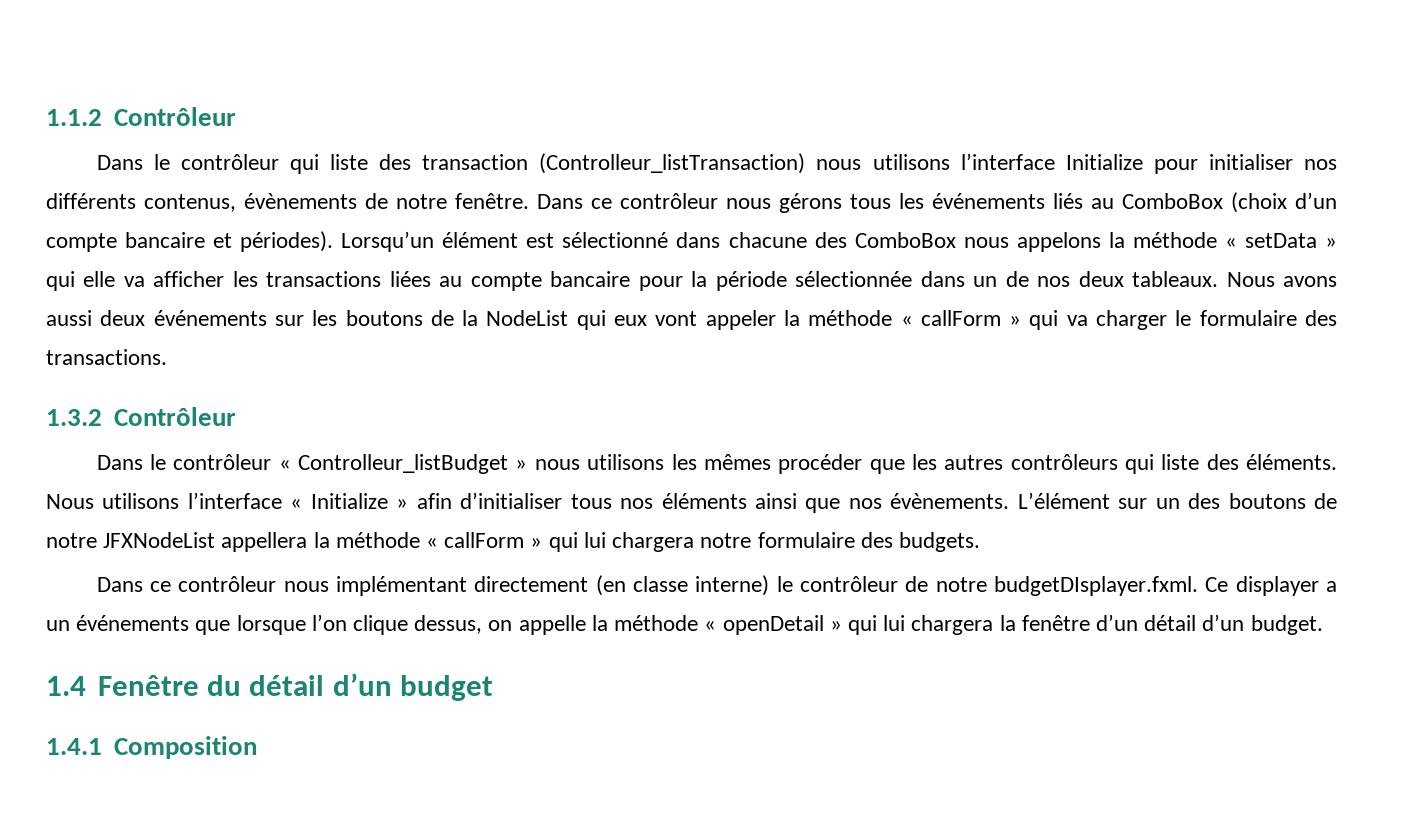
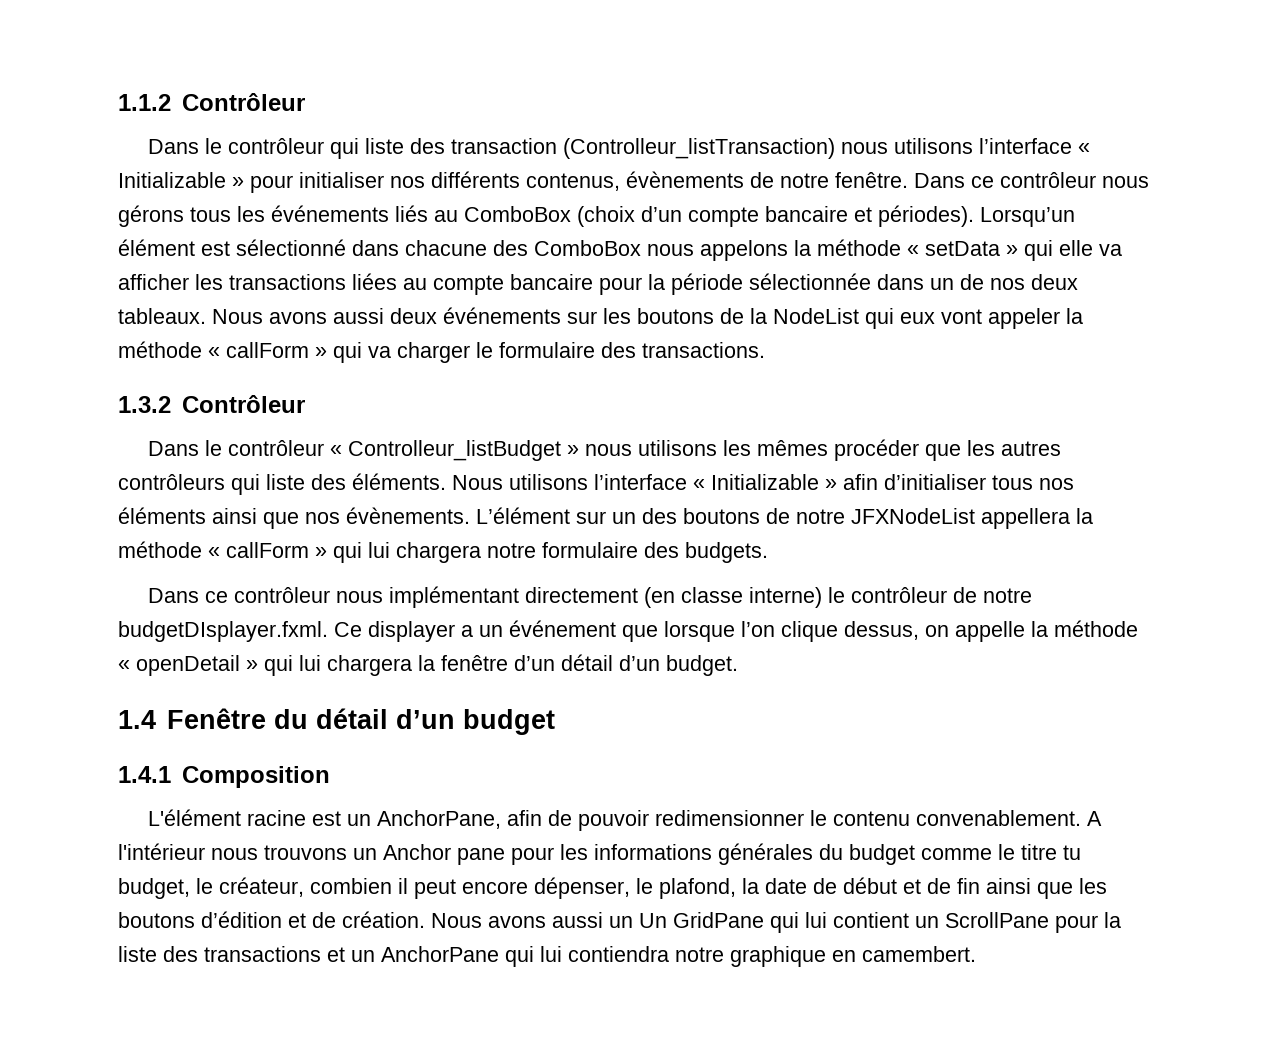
[1065,154,1143,170] Initialize -> [1077,143,1090,154] [118,172,244,188] « Initializable »
[310,493,388,509] Initialize -> [711,474,819,490] Initializable
[76,615,190,631] événements -> [509,620,616,637] événement
(257, 747) none -> [147,809,1102,831] [118,843,1081,865] [118,877,1107,899] [118,911,1121,933] [118,946,976,967] // L'élément racine est un AnchorPane, afin de pouvoir redimensionner le contenu convenablement. A l'intérieur nous trouvons un Anchor pane pour les informations générales du budget comme le titre tu budget, le créateur, combien il peut encore dépenser, le plafond, la date de début et de fin ainsi que les boutons d’édition et de création. Nous avons aussi un Un GridPane qui lui contient un ScrollPane pour la liste des transactions et un AnchorPane qui lui contiendra notre graphique en camembert.

